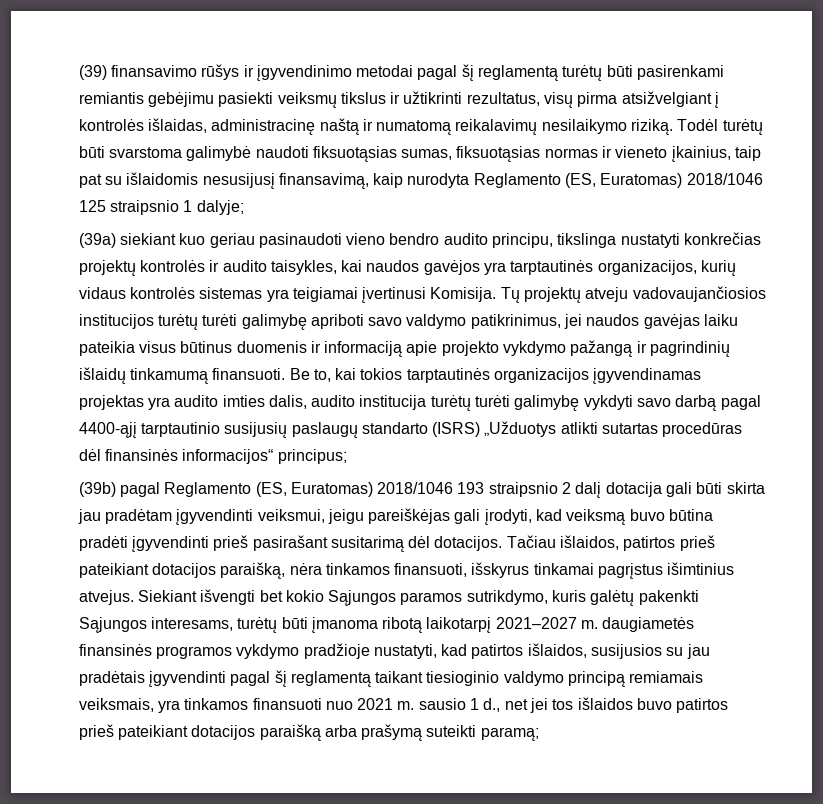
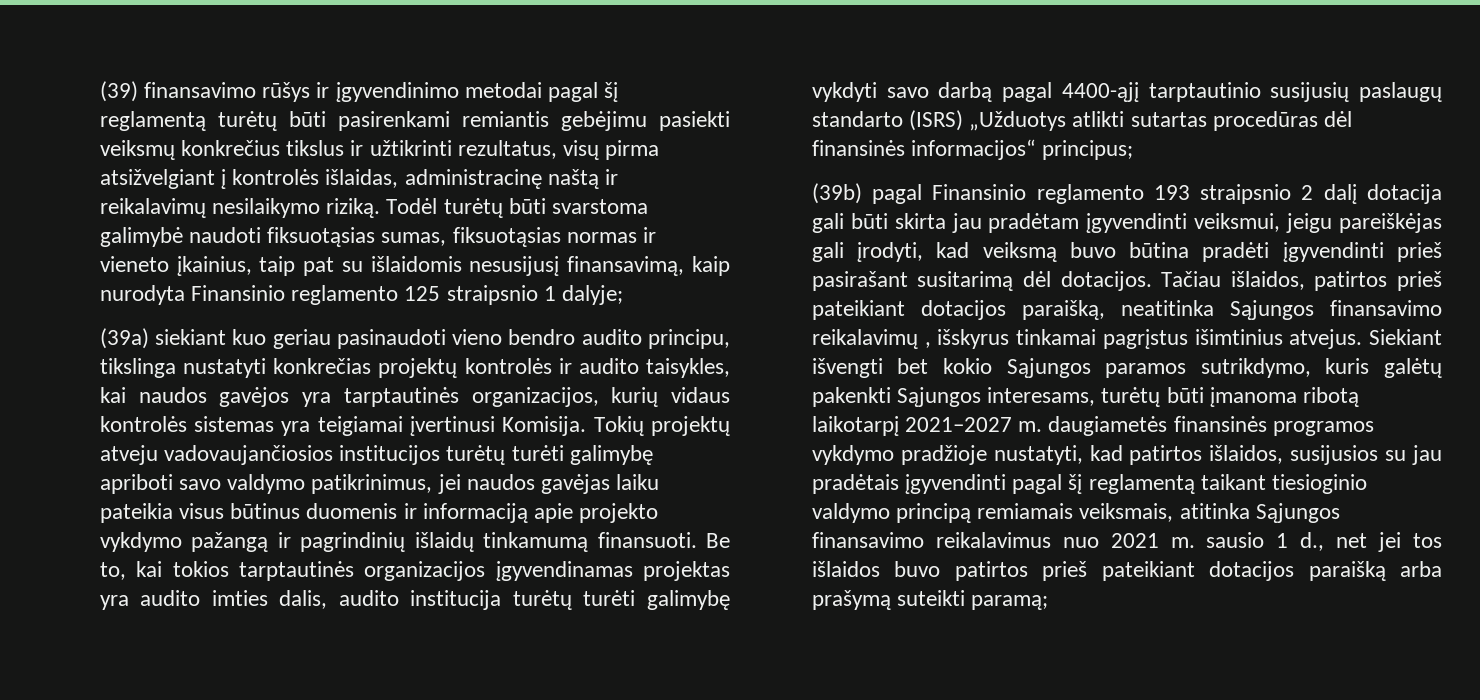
(337, 100) none -> [181,140,281,156] konkrečius
[376,120,452,135] numatomą -> (619, 177) none
[473,173,763,188] Reglamento (ES, Euratomas) 2018/1046 -> [191,285,399,305] Finansinio reglamento
[500,287,520,303] Tų -> [593,416,644,436] Tokių
[164,482,454,497] Reglamento (ES, Euratomas) 2018/1046 -> [932,184,1144,204] Finansinio reglamento
[289,563,468,577] nėra tinkamos finansuoti, -> [1120,300,1442,320] [811,329,931,349] neatitinka Sąjungos finansavimo reikalavimų ,
[157,698,322,713] yra tinkamos finansuoti -> [1179,503,1340,523] [811,532,1051,548] atitinka Sąjungos finansavimo reikalavimus

